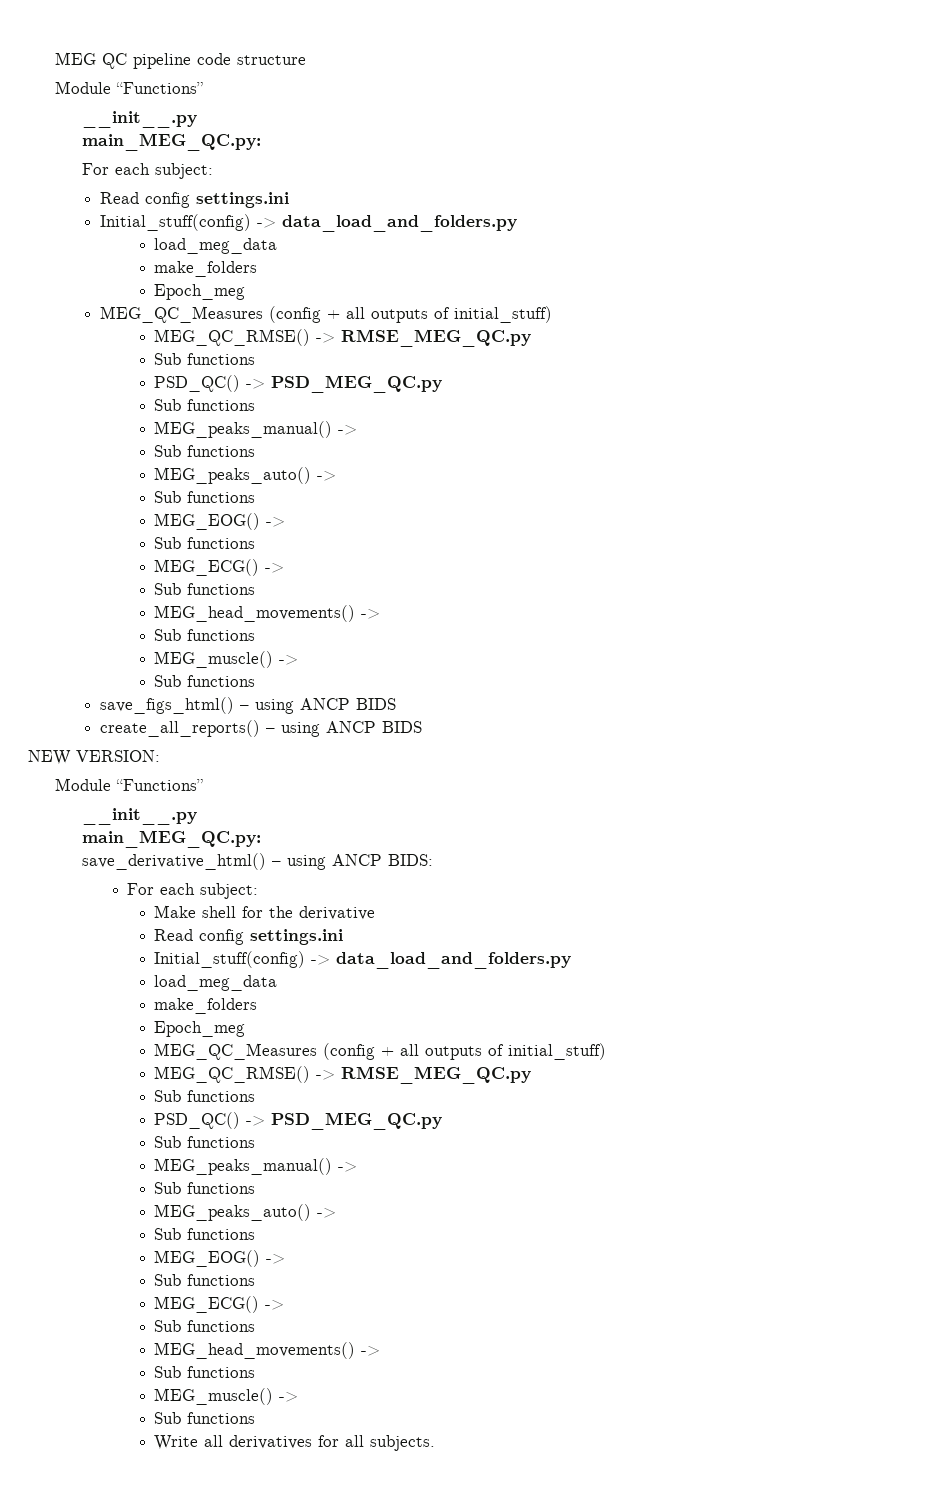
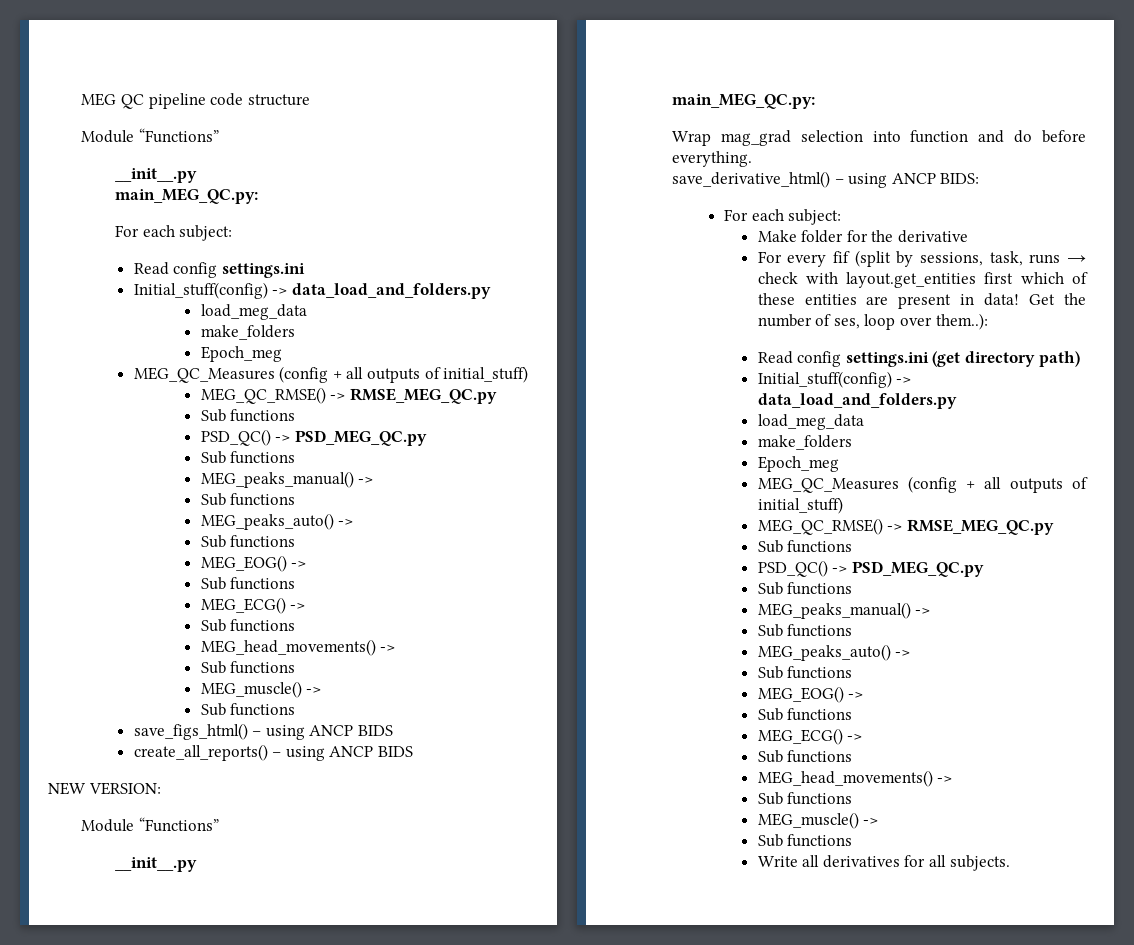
(262, 839) none -> [671,130,1086,146] [671,151,752,167] // Wrap mag_grad selection into function and do before everything.
[202,906,237,918] shell -> [801,230,844,243] folder
[154,929,344,945] // Read config settings.ini -> [757,250,1086,267] [757,272,1088,288] [757,293,1086,309] [757,313,988,330] [757,351,1080,367] // For every fif (split by sessions, task, runs → check with layout.get_entities first which of these entities are present in data! Get the number of ses, loop over them..): // Read config settings.ini (get directory path)

